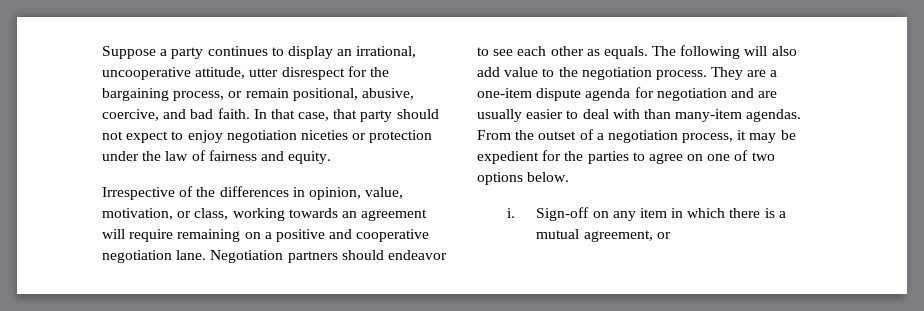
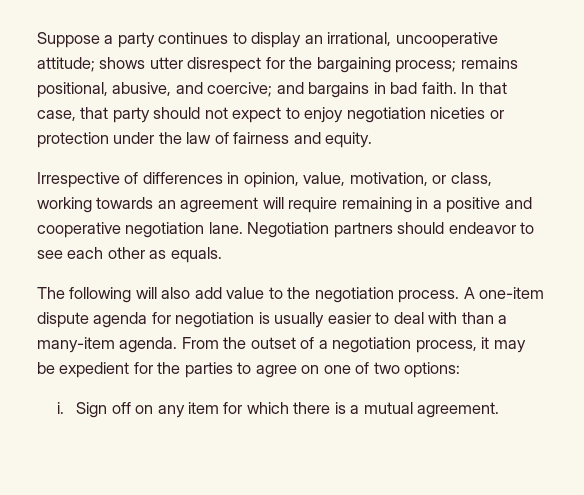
[195,67,246,79] attitude, -> [37,57,146,72] attitude; shows
[173,88,414,101] [102,109,187,121] process, or remain positional, abusive, coercive, and -> [395,57,518,73] [37,82,386,98] process; remains positional, abusive, and coercive; and bargains in
[196,187,216,197] the -> (139, 178) none
[244,232,261,239] on -> [416,197,429,209] in
(648, 52) none -> (222, 255) //
[711,67,778,80] They are a -> [463,287,475,299] A
[730,88,778,98] and are -> [258,312,270,324] is
[675,109,802,122] many-item agendas. -> [498,315,508,324] [37,337,178,353] a many-item agenda.
[477,172,570,185] options below. -> [404,362,461,378] options:
[536,207,590,221] Sign-off -> [76,402,131,418] Sign off
[671,208,684,218] in -> [223,402,243,414] for
[583,230,671,242] agreement, or -> [417,402,500,418] agreement.

